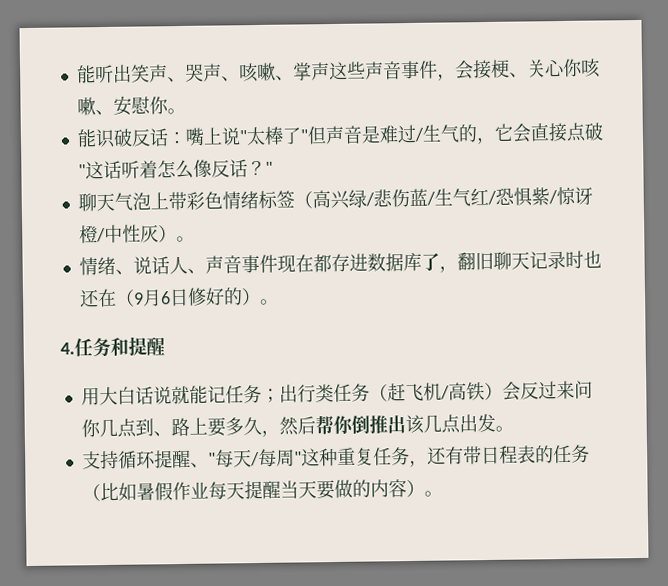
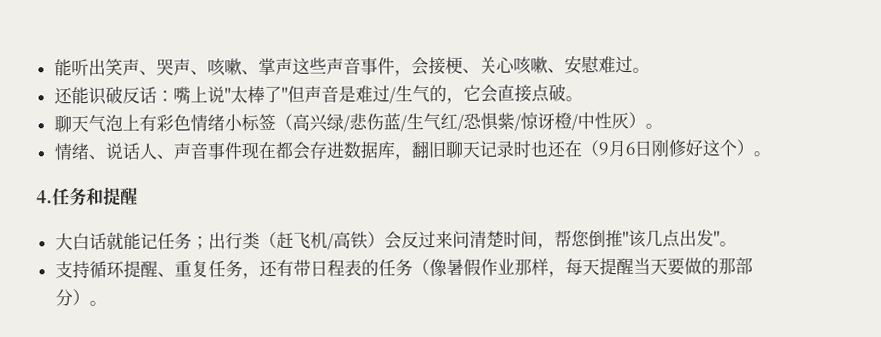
[561,58,583,77] 你 -> (515, 65) none
[148,96,186,115] 你。 // -> [597,55,650,74] [53,87,73,105] 难过。 // 还
[77,159,273,180] "这话听着怎么像反话？" -> [564,96,583,102] 。
[167,191,187,211] 带 -> [138,114,157,132] 有
(259, 200) none -> [223,114,243,132] 小
(332, 263) none -> [291,141,310,160] 会
[420,252,440,271] 了 -> (395, 150) none
[186,287,243,306] 修好的 -> [650,139,737,157] 刚修好这个
[80,386,172,406] 用大白话说 -> [54,232,107,251] 大白话
[332,383,370,403] 任务 -> (260, 241) none
[80,415,406,438] 你几点到、路上要多久，然后帮你倒推出 -> [468,229,629,250] 清楚时间，帮您倒推"
(496, 423) none -> [712,230,720,245] "
[207,447,338,468] "每天/每周"这种 -> (175, 275) none
[99,482,137,502] 比如 -> [428,258,447,278] 像
(209, 490) none -> [513,258,566,278] 那样，
[369,479,407,498] 内容 -> [717,257,753,275] [54,289,73,307] 那部分

